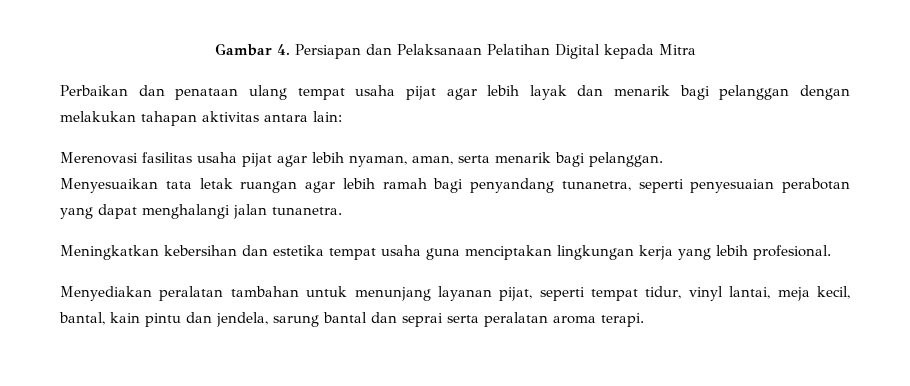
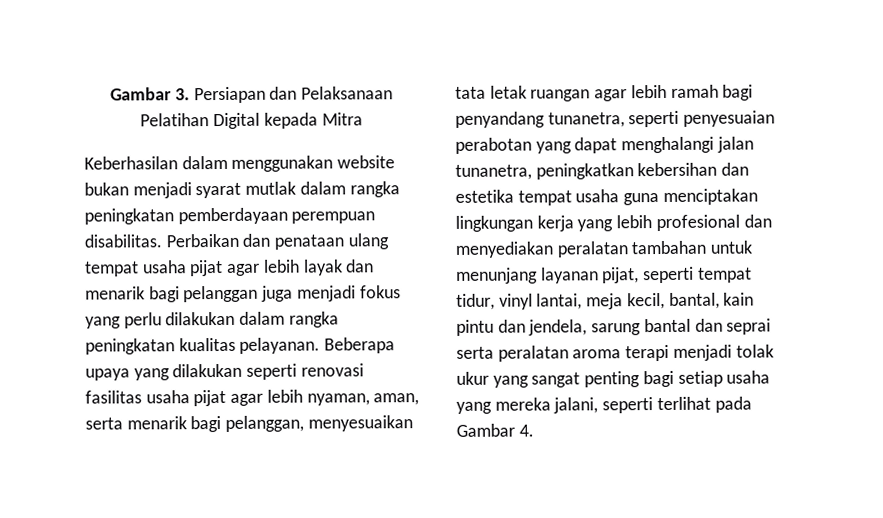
[214,43,290,56] Gambar 4. -> [110,87,190,101] Gambar 3.
(696, 49) none -> [84,155,396,172] [84,181,400,199] [84,207,376,225] [84,234,162,248] Keberhasilan dalam menggunakan website bukan menjadi syarat mutlak dalam rangka peningkatan pemberdayaan perempuan disabilitas.
[800,85,850,100] [60,111,342,126] [60,152,138,164] dengan melakukan tahapan aktivitas antara lain: // Merenovasi -> [261,285,401,302] [85,311,339,329] [85,337,396,355] [85,363,364,381] juga menjadi fokus yang perlu dilakukan dalam rangka peningkatan kualitas pelayanan. Beberapa upaya yang dilakukan seperti renovasi
[589,152,663,167] [60,178,158,193] pelanggan. // Menyesuaikan -> [225,415,413,432] pelanggan, menyesuaikan
[272,207,342,215] [60,245,159,260] tunanetra. // Meningkatkan -> [455,163,634,180] tunanetra, peningkatkan
[753,245,831,260] [60,286,152,301] profesional. // Menyediakan -> [655,214,772,232] [455,241,553,258] profesional dan menyediakan
[601,313,644,327] terapi. -> [625,344,774,362] [456,370,771,388] [456,396,752,414] [456,423,534,437] terapi menjadi tolak ukur yang sangat penting bagi setiap usaha yang mereka jalani, seperti terlihat pada Gambar 4.

